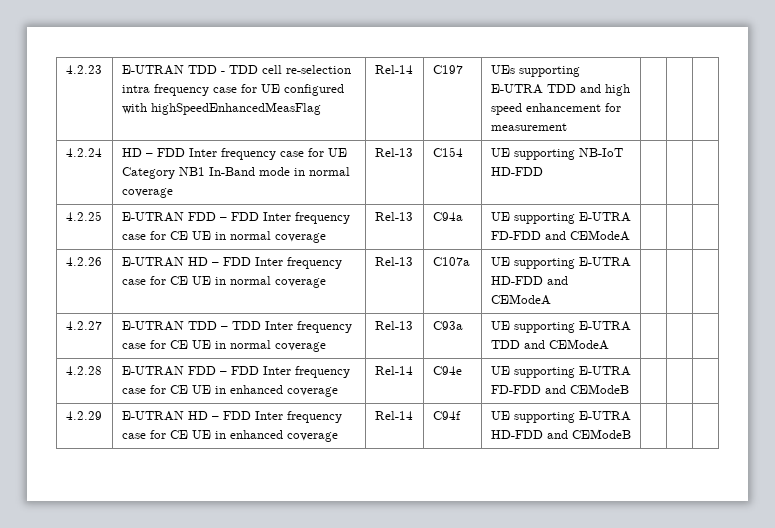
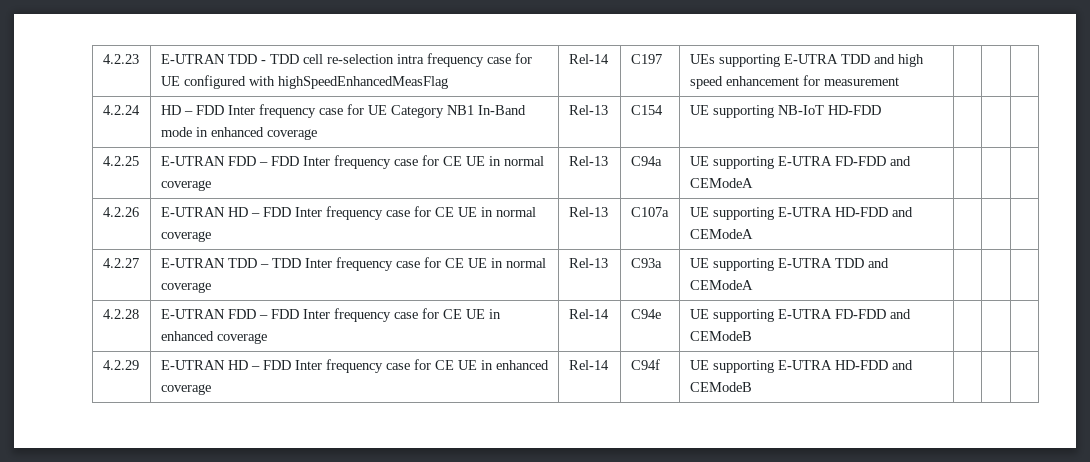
[308,167,350,176] normal -> [210,127,264,137] enhanced

